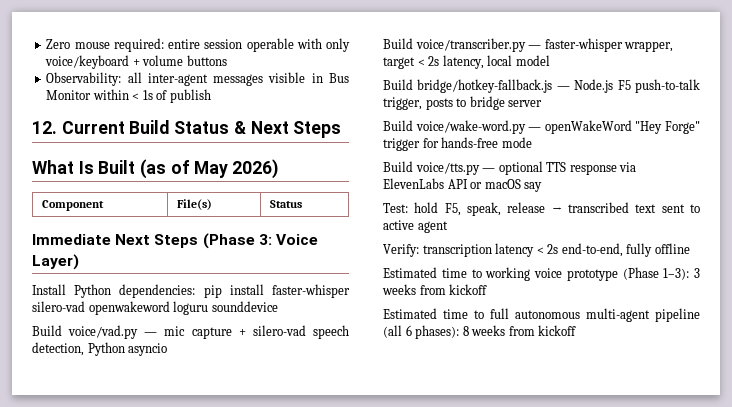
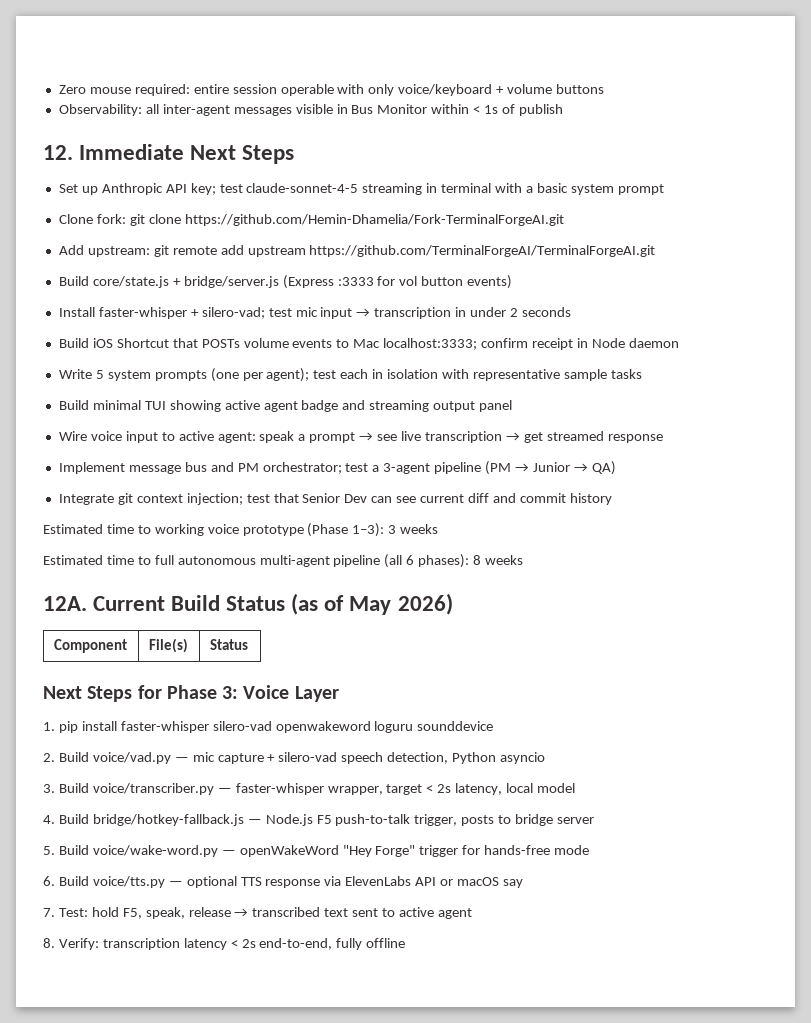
[61,120,342,138] [32,160,136,174] Current Build Status & Next Steps // What Is Built -> [79,144,295,164] [58,183,664,195] [58,214,564,226] [58,245,656,257] [58,275,513,289] [58,307,571,319] [58,338,679,350] [58,368,642,382] [58,400,513,412] [58,431,663,443] [58,461,616,475] [58,493,612,505] [43,523,439,537] [43,554,524,568] [43,595,286,611] Immediate Next Steps // Set up Anthropic API key; test claude-sonnet-4-5 streaming in terminal with a basic system prompt // Clone fork: git clone https://github.com/Hemin-Dhamelia/Fork-TerminalForgeAI.git // Add upstream: git remote add upstream https://github.com/TerminalForgeAI/TerminalForgeAI.git // Build core/state.js + bridge/server.js (Express :3333 for vol button events) // Install faster-whisper + silero-vad; test mic input → transcription in under 2 seconds // Build iOS Shortcut that POSTs volume events to Mac localhost:3333; confirm receipt in Node daemon // Write 5 system prompts (one per agent); test each in isolation with representative sample tasks // Build minimal TUI showing active agent badge and streaming output panel // Wire voice input to active agent: speak a prompt → see live transcription → get streamed response // Implement message bus and PM orchestrator; test a 3-agent pipeline (PM → Junior → QA) // Integrate git context injection; test that Senior Dev can see current diff and commit history // Estimated time to working voice prototype (Phase 1–3): 3 weeks // Estimated time to full autonomous multi-agent pipeline (all 6 phases): 8 weeks // 12A. Current Build Status
[32,233,318,249] [32,254,79,270] [32,284,196,298] Immediate Next Steps (Phase 3: Voice Layer) // Install Python dependencies: -> [43,685,339,702] [43,722,55,731] Next Steps for Phase 3: Voice Layer // 1.
(278, 306) none -> [43,753,55,762] 2.
(168, 349) none -> [43,784,55,793] 3.
(550, 60) none -> [43,815,55,824] 4.
(543, 103) none -> [43,846,55,855] 5.
(532, 142) none -> [43,876,55,886] 6.
(543, 187) none -> [43,908,55,917] 7.
(448, 227) none -> [43,938,55,948] 8.
[383,267,700,281] [382,284,488,295] [383,308,700,322] [383,325,577,339] // Estimated time to working voice prototype (Phase 1–3): 3 weeks from kickoff // Estimated time to full autonomous multi-agent pipeline (all 6 phases): 8 weeks from kickoff -> (406, 943) none

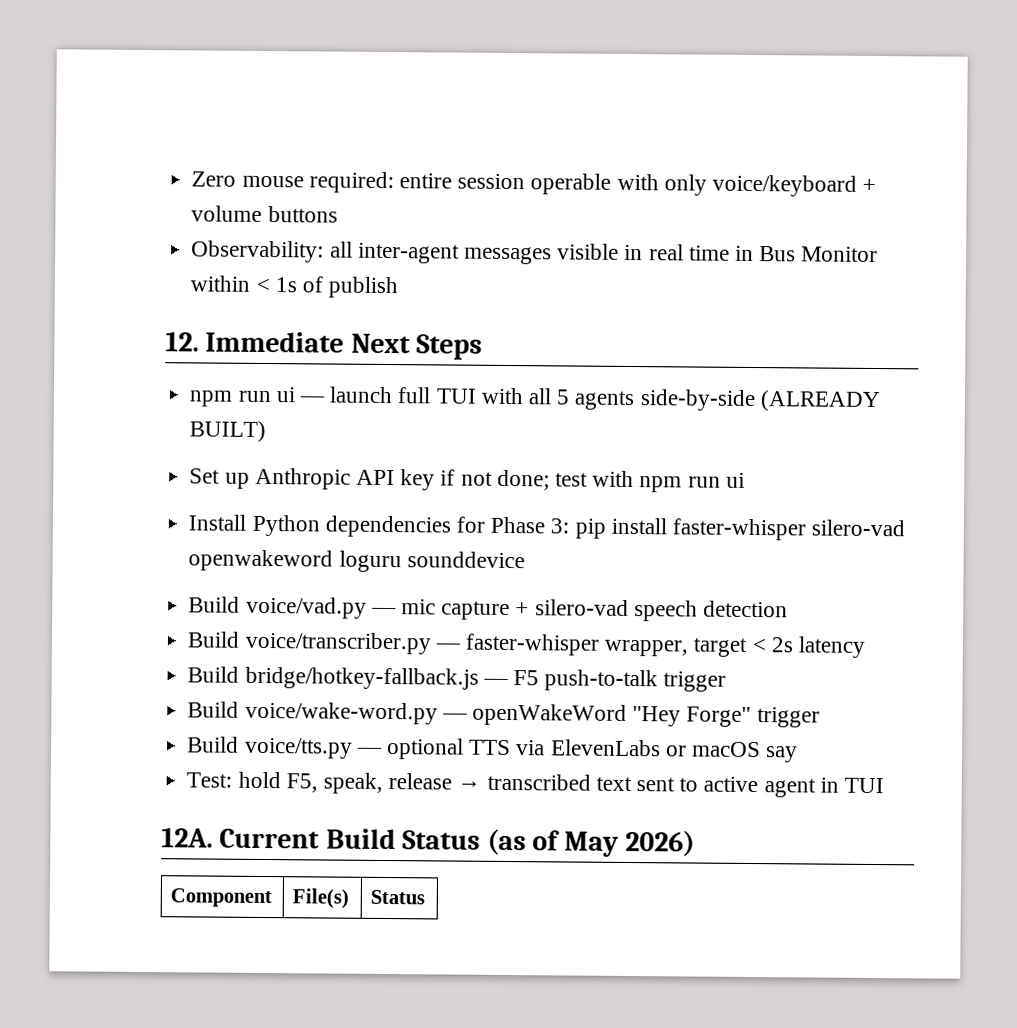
(348, 109) none -> [648,244,754,261] real time in
[58,183,664,195] [58,214,564,226] [58,245,656,257] [58,275,513,289] [58,307,571,319] [58,338,679,350] [58,368,642,382] [58,400,513,412] [58,431,663,443] [58,461,616,475] [58,493,612,505] [43,523,439,537] [43,554,524,568] Set up Anthropic API key; test claude-sonnet-4-5 streaming in terminal with a basic system prompt // Clone fork: git clone https://github.com/Hemin-Dhamelia/Fork-TerminalForgeAI.git // Add upstream: git remote add upstream https://github.com/TerminalForgeAI/TerminalForgeAI.git // Build core/state.js + bridge/server.js (Express :3333 for vol button events) // Install faster-whisper + silero-vad; test mic input → transcription in under 2 seconds // Build iOS Shortcut that POSTs volume events to Mac localhost:3333; confirm receipt in Node daemon // Write 5 system prompts (one per agent); test each in isolation with representative sample tasks // Build minimal TUI showing active agent badge and streaming output panel // Wire voice input to active agent: speak a prompt → see live transcription → get streamed response // Implement message bus and PM orchestrator; test a 3-agent pipeline (PM → Junior → QA) // Integrate git context injection; test that Senior Dev can see current diff and commit history // Estimated time to working voice prototype (Phase 1–3): 3 weeks // Estimated time to full autonomous multi-agent pipeline (all 6 phases): 8 weeks -> [189,386,881,413] [189,420,267,443] [189,467,745,493] [188,514,906,541] [188,549,525,573] [188,596,788,622] [187,631,866,658] [187,666,727,692] [187,701,820,728] [187,736,799,763] [186,771,885,798] npm run ui — launch full TUI with all 5 agents side-by-side (ALREADY BUILT) // Set up Anthropic API key if not done; test with npm run ui // Install Python dependencies for Phase 3: pip install faster-whisper silero-vad openwakeword loguru sounddevice // Build voice/vad.py — mic capture + silero-vad speech detection // Build voice/transcriber.py — faster-whisper wrapper, target < 2s latency // Build bridge/hotkey-fallback.js — F5 push-to-talk trigger // Build voice/wake-word.py — openWakeWord "Hey Forge" trigger // Build voice/tts.py — optional TTS via ElevenLabs or macOS say // Test: hold F5, speak, release → transcribed text sent to active agent in TUI
[43,685,339,702] [43,721,494,733] [43,752,546,764] [43,783,576,795] [43,814,595,826] [43,845,590,857] [43,876,523,888] [43,907,472,919] [43,938,406,950] // Next Steps for Phase 3: Voice Layer // 1. pip install faster-whisper silero-vad openwakeword loguru sounddevice // 2. Build voice/vad.py — mic capture + silero-vad speech detection, Python asyncio // 3. Build voice/transcriber.py — faster-whisper wrapper, target < 2s latency, local model // 4. Build bridge/hotkey-fallback.js — Node.js F5 push-to-talk trigger, posts to bridge server // 5. Build voice/wake-word.py — openWakeWord "Hey Forge" trigger for hands-free mode // 6. Build voice/tts.py — optional TTS response via ElevenLabs API or macOS say // 7. Test: hold F5, speak, release → transcribed text sent to active agent // 8. Verify: transcription latency < 2s end-to-end, fully offline -> (426, 897) none

